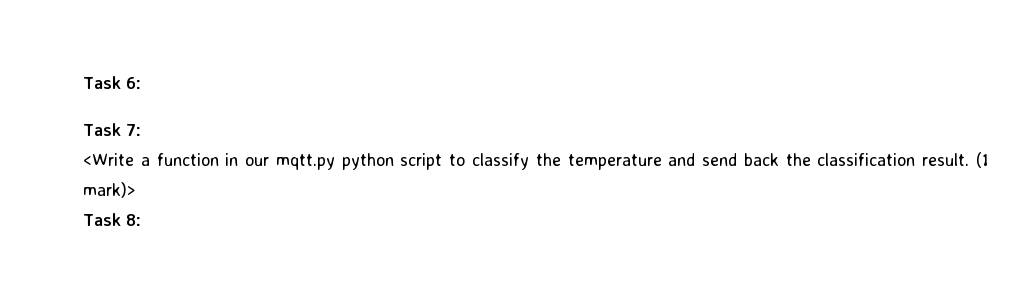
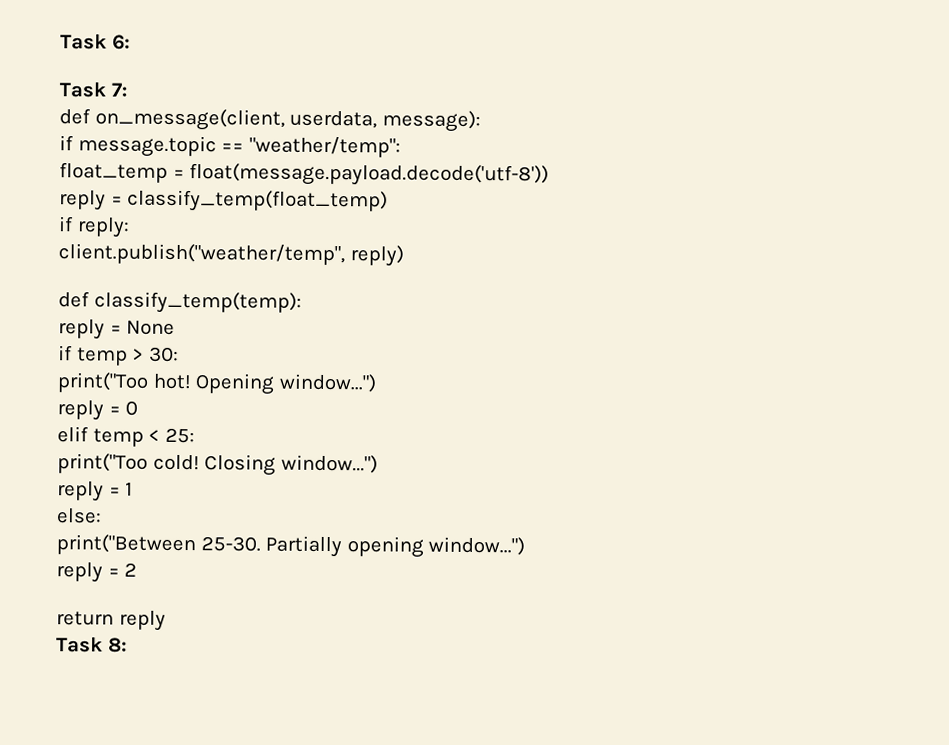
[83,152,990,170] [83,182,135,198] <Write a function in our mqtt.py python script to classify the temperature and send back the classification result. (1 mark)> -> [59,108,481,133] [59,135,401,158] [59,162,550,187] [59,189,389,213] [58,216,130,238] [58,243,404,267] [58,291,302,314] [58,319,176,340] [58,345,179,366] [57,372,376,395] [57,400,139,421] [57,426,195,447] [57,453,378,476] [57,481,134,502] [56,508,102,524] [56,534,526,558] [56,562,138,583] [56,610,166,631] def on_message(client, userdata, message): // if message.topic == "weather/temp": // float_temp = float(message.payload.decode('utf-8')) // reply = classify_temp(float_temp) // if reply: // client.publish("weather/temp", reply) // def classify_temp(temp): // reply = None // if temp > 30: // print("Too hot! Opening window...") // reply = 0 // elif temp < 25: // print("Too cold! Closing window...") // reply = 1 // else: // print("Between 25-30. Partially opening window...") // reply = 2 // return reply

